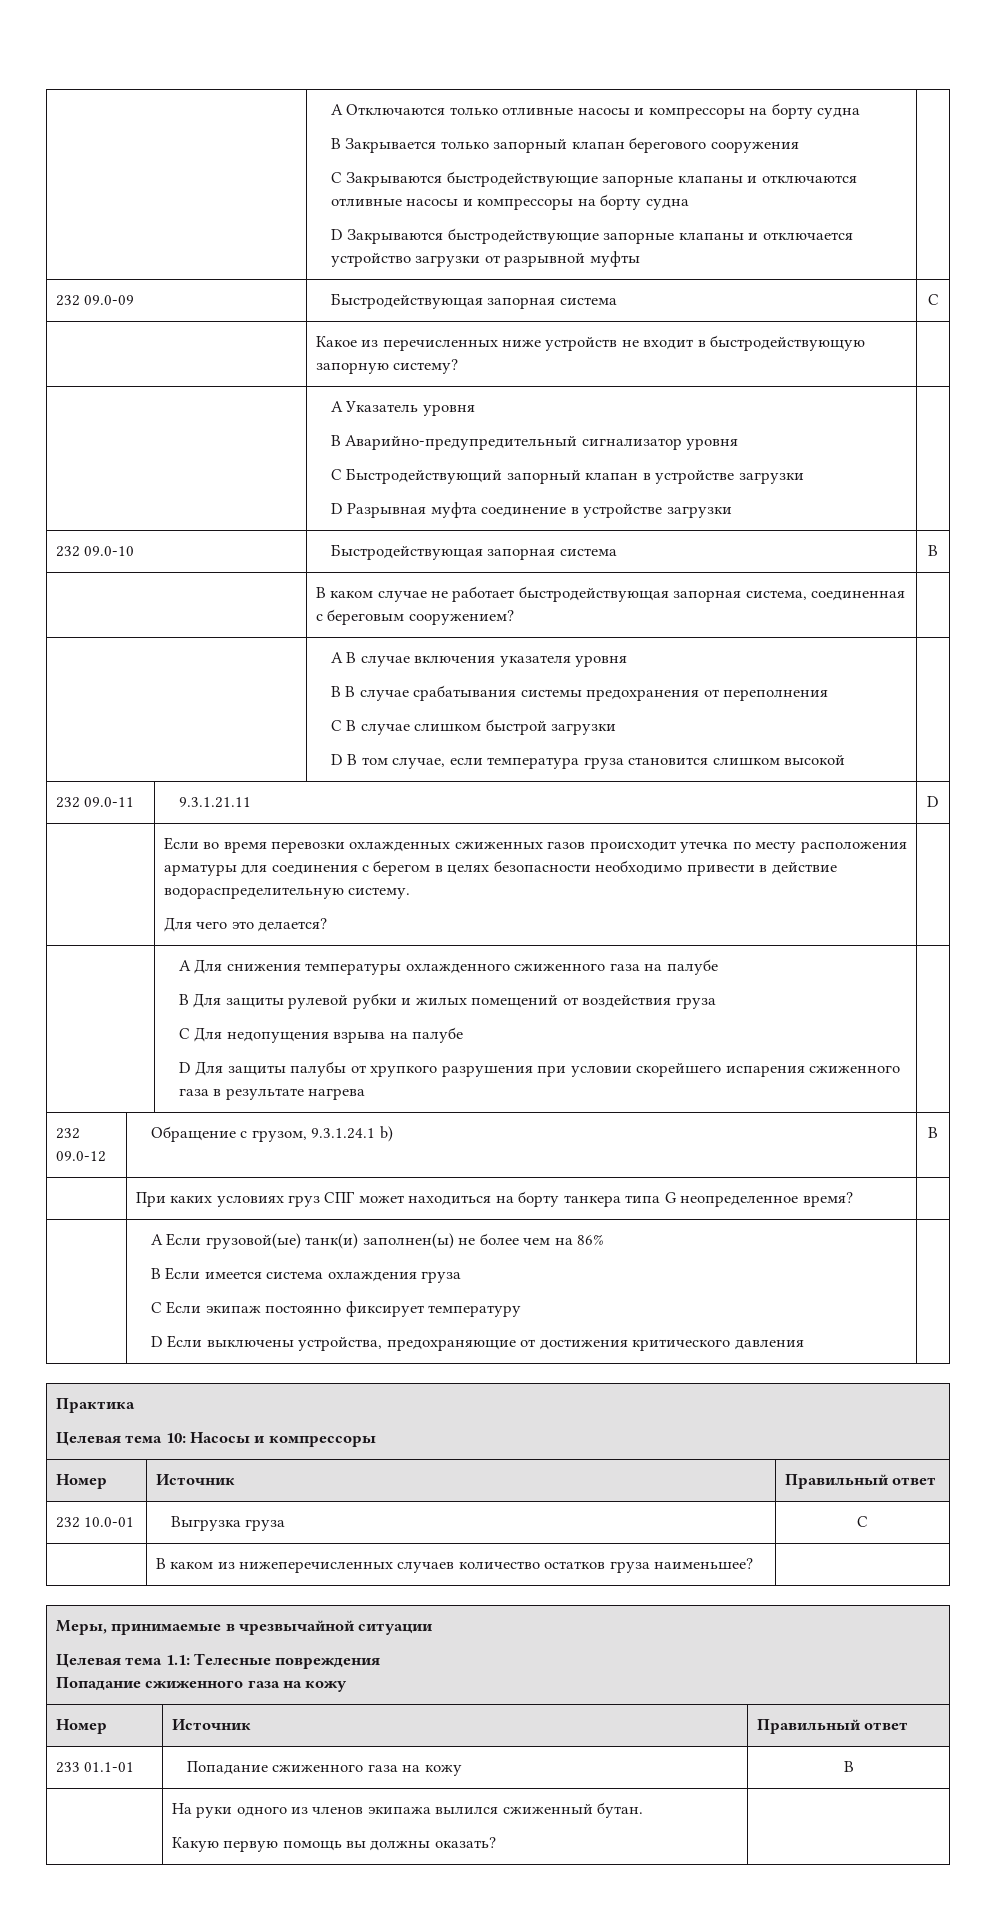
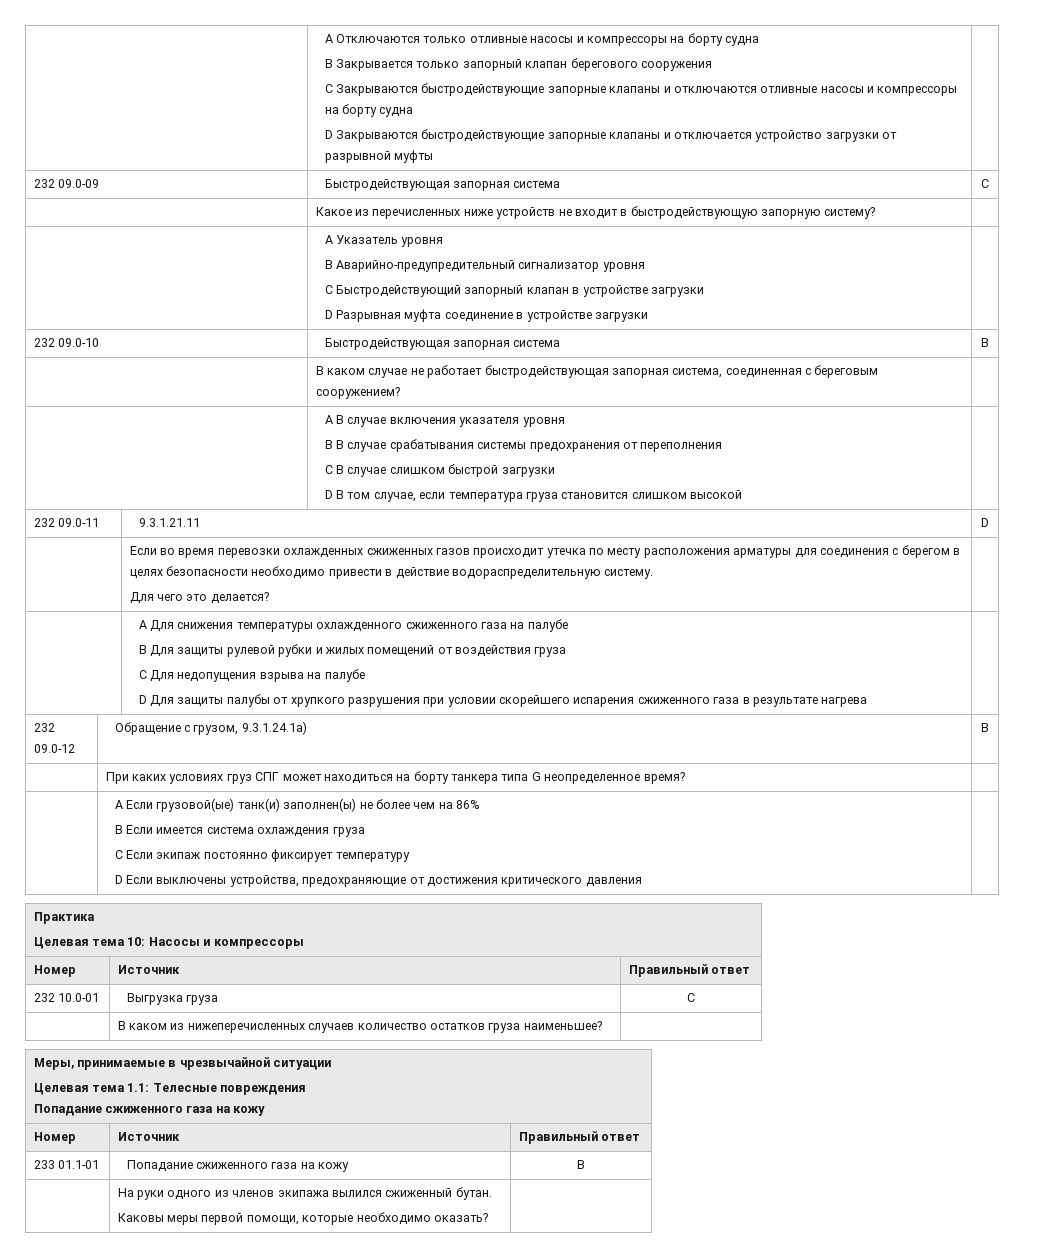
[311,1126,393,1142] 9.3.1.24.1 b) -> [241,721,307,735] 9.3.1.24.1a)
[171,1837,431,1852] Какую первую помощь вы должны -> [117,1212,431,1225] Каковы меры первой помощи, которые необходимо

